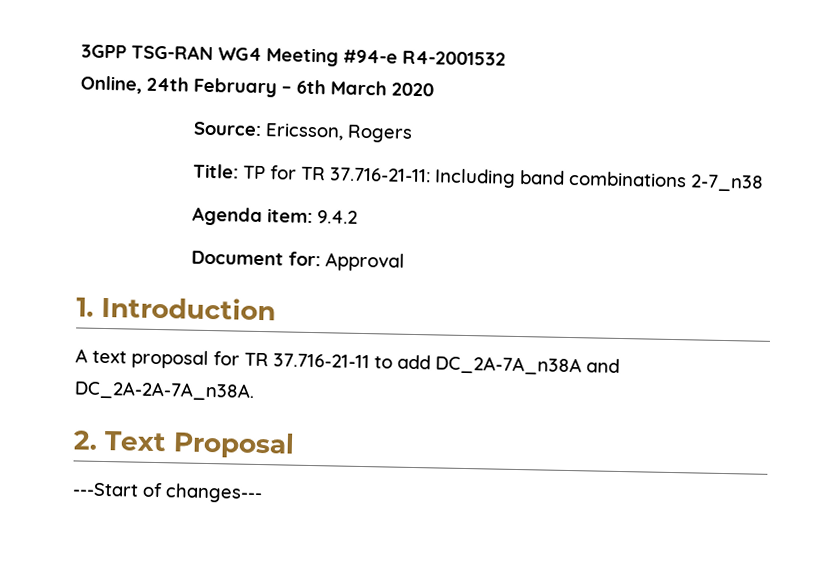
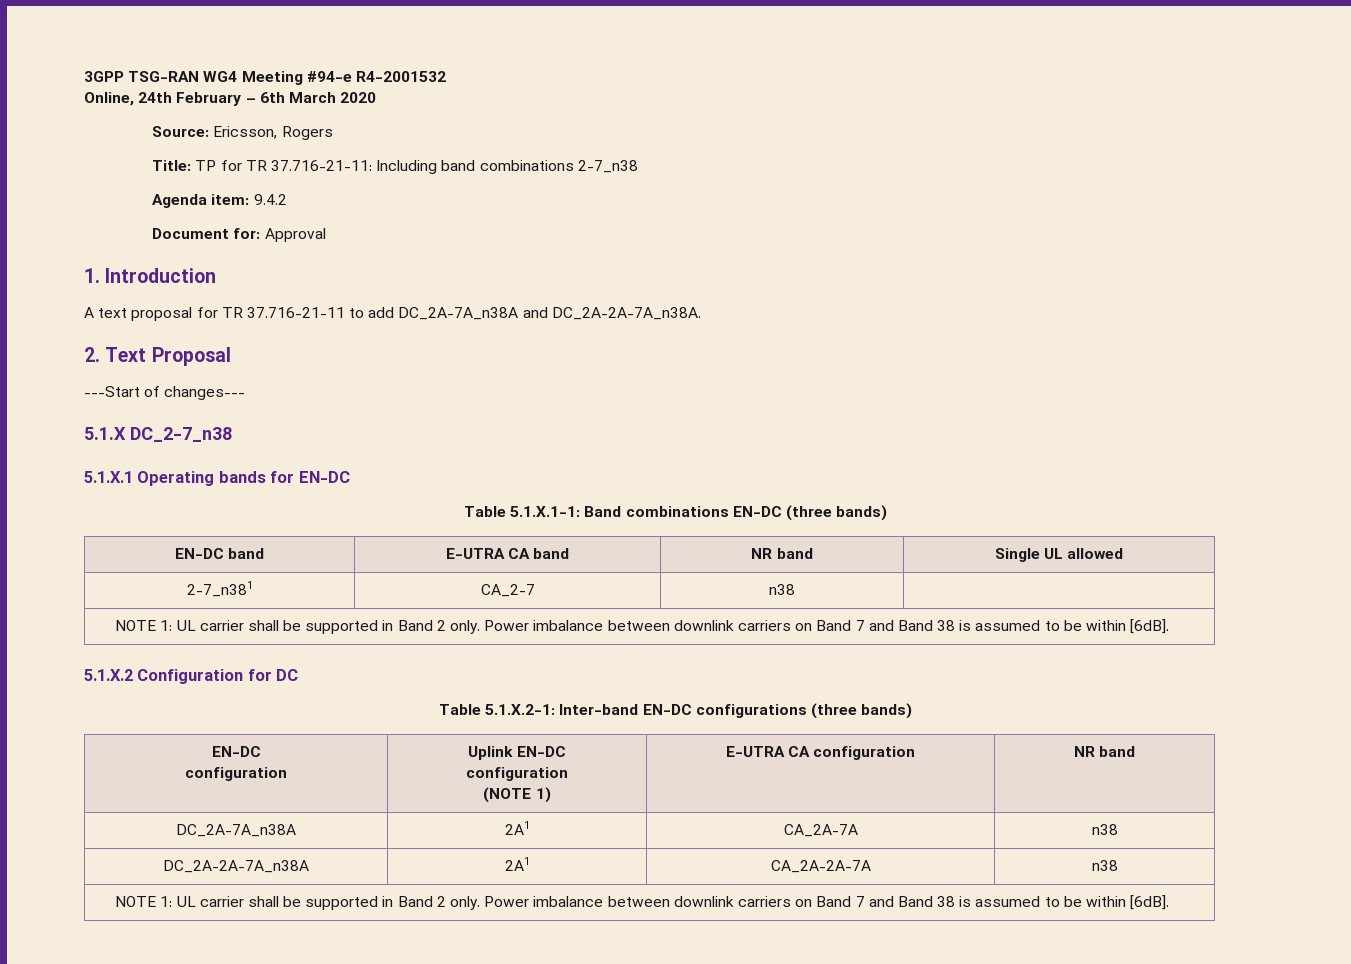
(263, 493) none -> [84,427,232,442] [84,471,350,486] [463,505,888,521] [174,548,265,559] [445,548,570,559] [751,548,813,559] [994,548,1124,562] [186,581,253,597] [480,584,535,597] [769,584,795,595] [115,619,1170,634] [84,669,299,684] [438,703,913,719] [211,746,261,757] [185,767,287,781] [468,746,566,760] [466,767,568,781] [483,787,551,803] [725,746,916,760] [1073,746,1136,757] [176,824,296,837] [504,821,530,835] [783,824,858,837] [1091,824,1118,835] [163,860,309,873] [504,857,530,871] [770,860,871,873] [1091,860,1118,871] [115,895,1170,910] // 5.1.X DC_2-7_n38 // 5.1.X.1 Operating bands for EN-DC // Table 5.1.X.1-1: Band combinations EN-DC (three bands) // EN-DC band | E-UTRA CA band | NR band | Single UL allowed // 2-7_n381 | CA_2-7 | n38 | // NOTE 1: UL carrier shall be supported in Band 2 only. Power imbalance between downlink carriers on Band 7 and Band 38 is assumed to be within [6dB]. // 5.1.X.2 Configuration for DC // Table 5.1.X.2-1: Inter-band EN-DC configurations (three bands) // EN-DC // configuration | Uplink EN-DC // configuration // (NOTE 1) | E-UTRA CA configuration | NR band // DC_2A-7A_n38A | 2A1 | CA_2A-7A | n38 // DC_2A-2A-7A_n38A | 2A1 | CA_2A-2A-7A | n38 // NOTE 1: UL carrier shall be supported in Band 2 only. Power imbalance between downlink carriers on Band 7 and Band 38 is assumed to be within [6dB].

